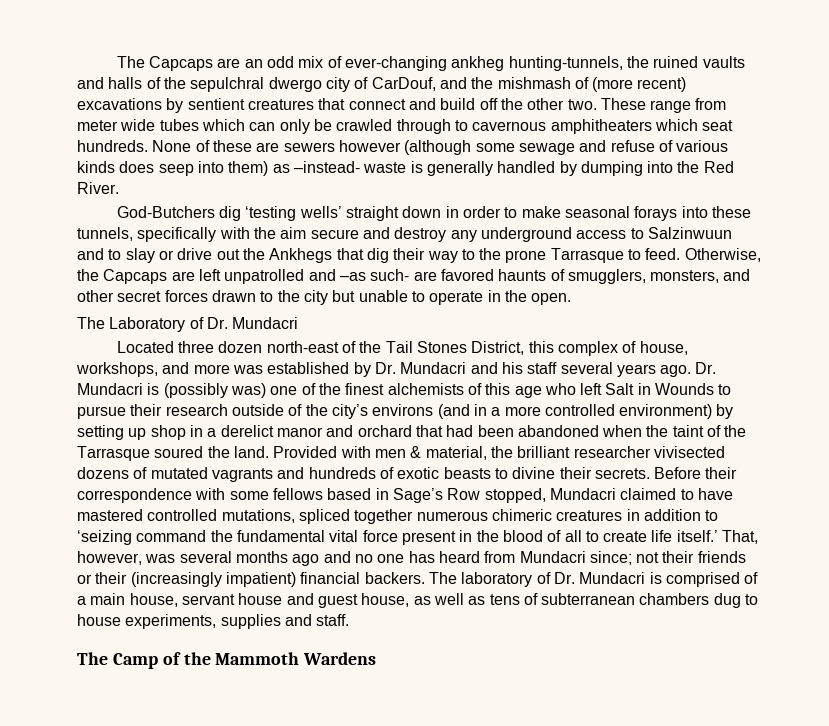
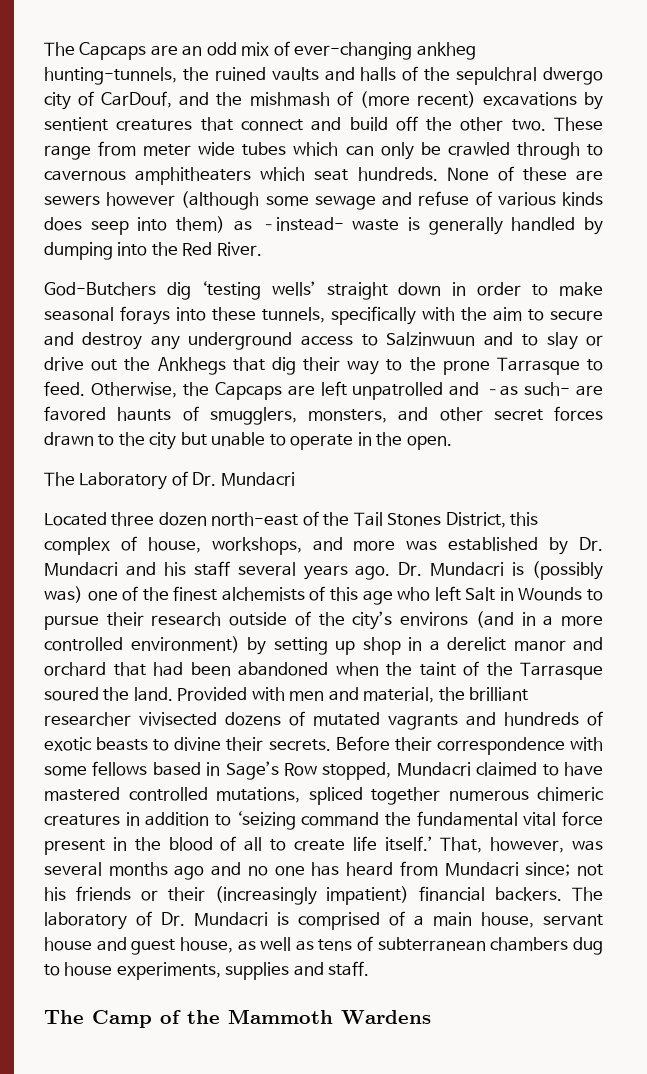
(307, 233) none -> [528,309,544,321] to
[410,446,422,458] & -> [328,687,359,701] and
[662,551,695,563] their -> [44,887,66,901] his

